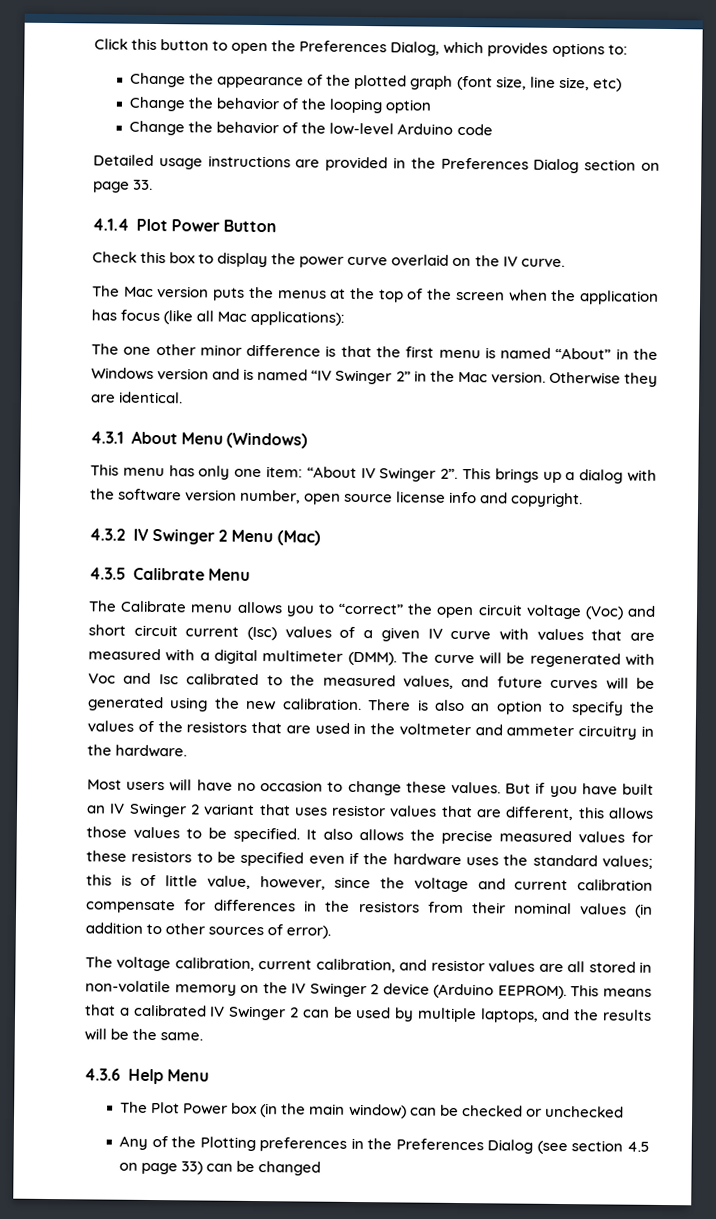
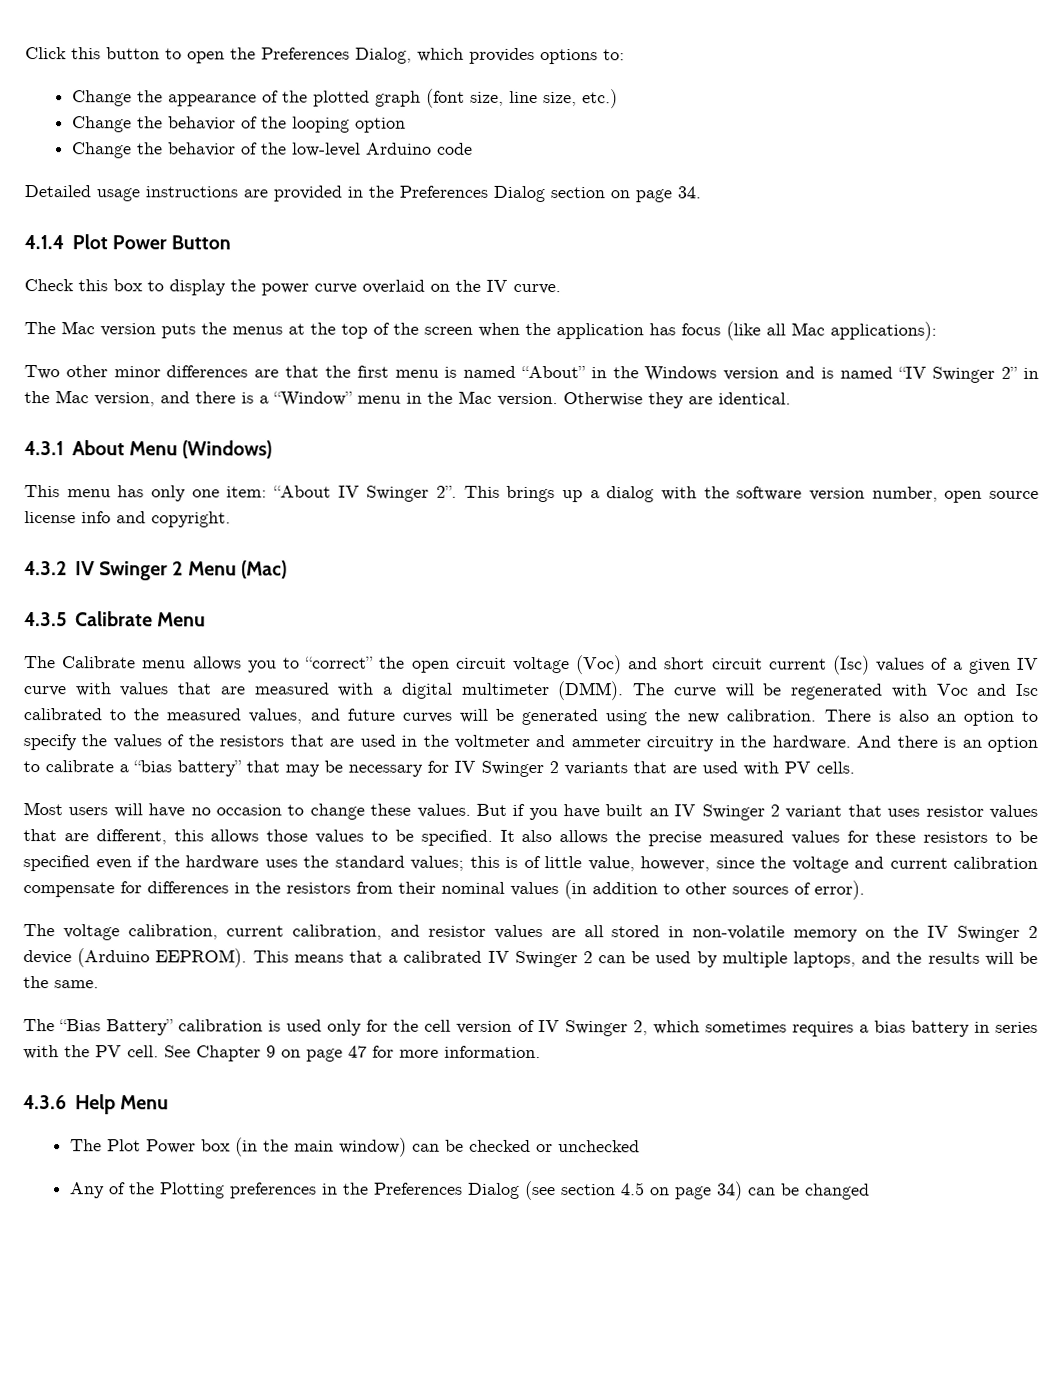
[592,78,622,92] etc) -> [581,89,618,109] etc.)
[133,179,154,190] 33. -> [677,186,701,199] 34.
[91,343,337,357] The one other minor difference is -> [24,365,280,380] Two other minor differences are
(488, 377) none -> [94,390,492,407] version, and there is a “Window” menu in the Mac
(188, 751) none -> [856,735,1039,752] [23,760,855,778] And there is an option to calibrate a “bias battery” that may be necessary for IV Swinger 2 variants that are used with PV cells.
(204, 1036) none -> [23,1019,1038,1037] [23,1045,541,1062] // The “Bias Battery” calibration is used only for the cell version of IV Swinger 2, which sometimes requires a bias battery in series with the PV cell. See Chapter 9 on page 47 for more information.
[181,1161,204,1175] 33) -> [716,1181,743,1201] 34)

